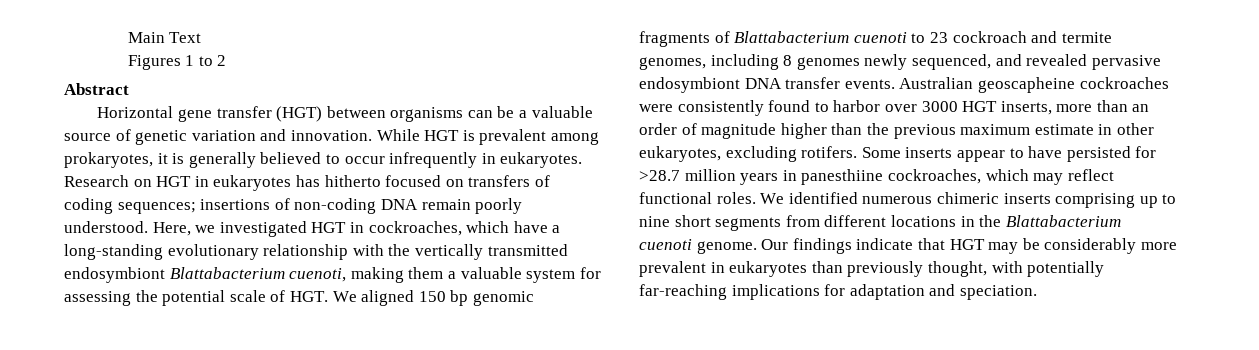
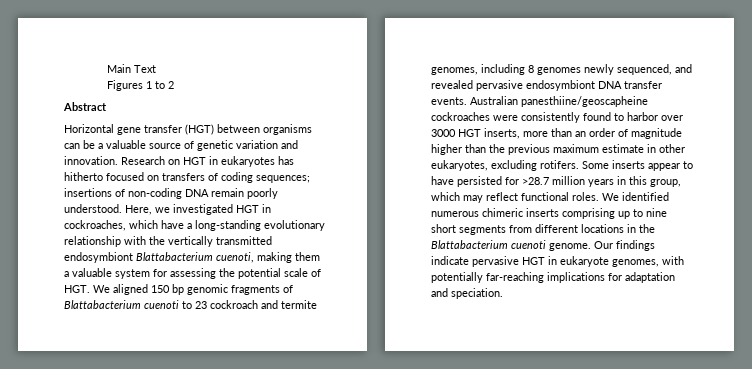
[376,129,599,145] [64,152,583,168] While HGT is prevalent among prokaryotes, it is generally believed to occur infrequently in eukaryotes. -> (118, 160) none
[977,77,1075,93] geoscapheine -> [521,96,648,107] panesthiine/geoscapheine
[801,169,981,185] panesthiine cockroaches, -> [629,176,681,187] this group,
[917,238,1177,254] [639,261,987,277] that HGT may be considerably more prevalent in eukaryotes than previously thought, -> [472,256,659,267] pervasive HGT in eukaryote genomes,

